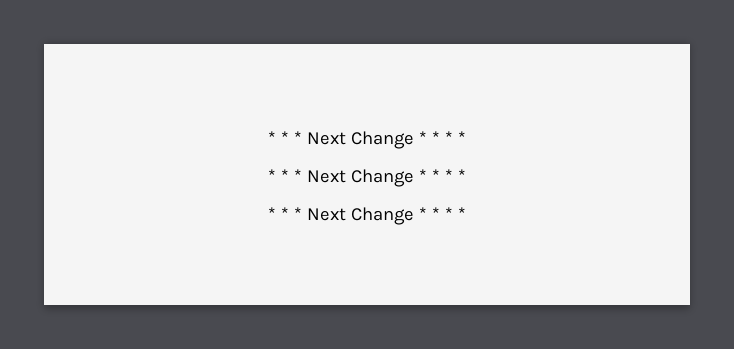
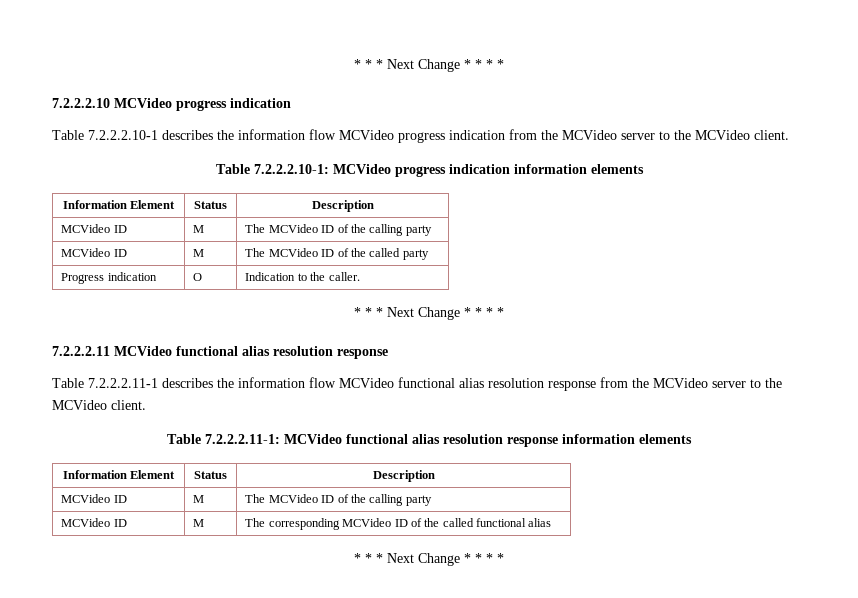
[268,131,466,149] [268,169,466,187] * * * Next Change * * * * // * * * Next Change * * * * -> [354,59,504,72] [52,98,291,111] [52,129,789,143] [215,164,644,177] [62,200,176,209] [194,201,227,209] [311,200,374,212] [61,224,127,233] [193,225,205,233] [245,224,432,236] [61,248,127,257] [193,249,205,257] [245,248,429,260] [61,272,157,284] [193,273,203,281] [245,272,360,281] [354,307,504,320] [52,346,388,359] [52,377,782,391] [52,400,146,410] [167,434,692,447] [62,470,176,479] [194,471,227,479] [372,470,435,482] [61,494,127,503] [193,495,205,503] [245,494,432,506] [61,518,127,527] [193,519,205,527] [245,518,552,530] * * * Next Change * * * * // 7.2.2.2.10 MCVideo progress indication // Table 7.2.2.2.10-1 describes the information flow MCVideo progress indication from the MCVideo server to the MCVideo client. // Table 7.2.2.2.10-1: MCVideo progress indication information elements // Information Element | Status | Description // MCVideo ID | M | The MCVideo ID of the calling party // MCVideo ID | M | The MCVideo ID of the called party // Progress indication | O | Indication to the caller. // * * * Next Change * * * * // 7.2.2.2.11 MCVideo functional alias resolution response // Table 7.2.2.2.11-1 describes the information flow MCVideo functional alias resolution response from the MCVideo server to the MCVideo client. // Table 7.2.2.2.11-1: MCVideo functional alias resolution response information elements // Information Element | Status | Description // MCVideo ID | M | The MCVideo ID of the calling party // MCVideo ID | M | The corresponding MCVideo ID of the called functional alias

